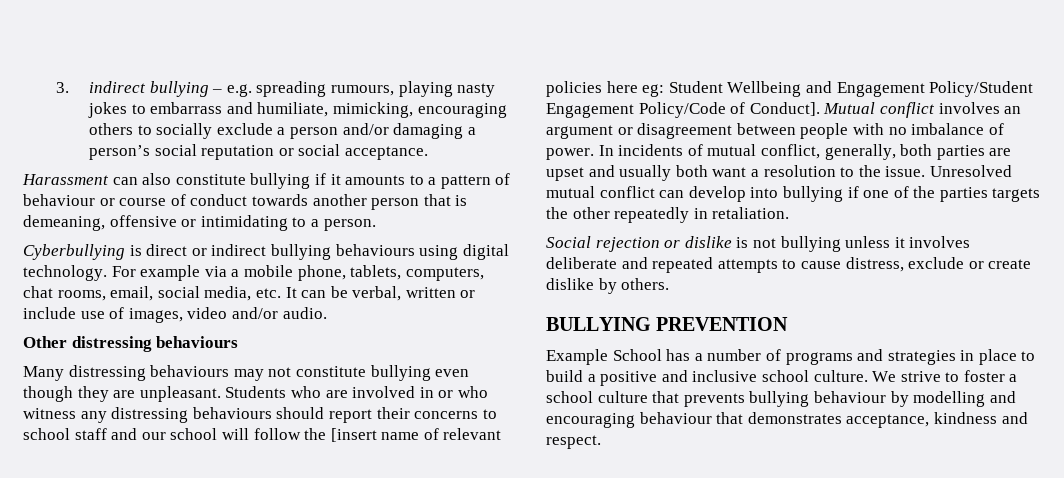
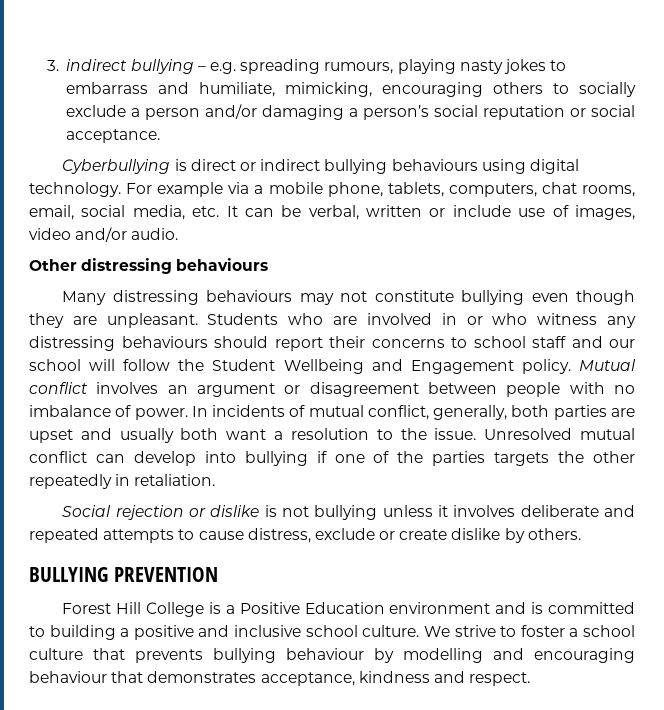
[22,173,511,189] [23,194,468,210] [23,215,376,231] // Harassment can also constitute bullying if it amounts to a pattern of behaviour or course of conduct towards another person that is demeaning, offensive or intimidating to a person. -> (161, 136) none
[330,428,502,442] [546,81,1034,97] [546,102,820,118] [insert name of relevant policies here eg: Student Wellbeing and Engagement Policy/Student Engagement Policy/Code of Conduct]. -> [212,359,571,374] Student Wellbeing and Engagement policy.
[546,349,1036,365] [546,370,583,382] Example School has a number of programs and strategies in place to build -> [62,602,635,617] [29,625,116,640] Forest Hill College is a Positive Education environment and is committed to building

